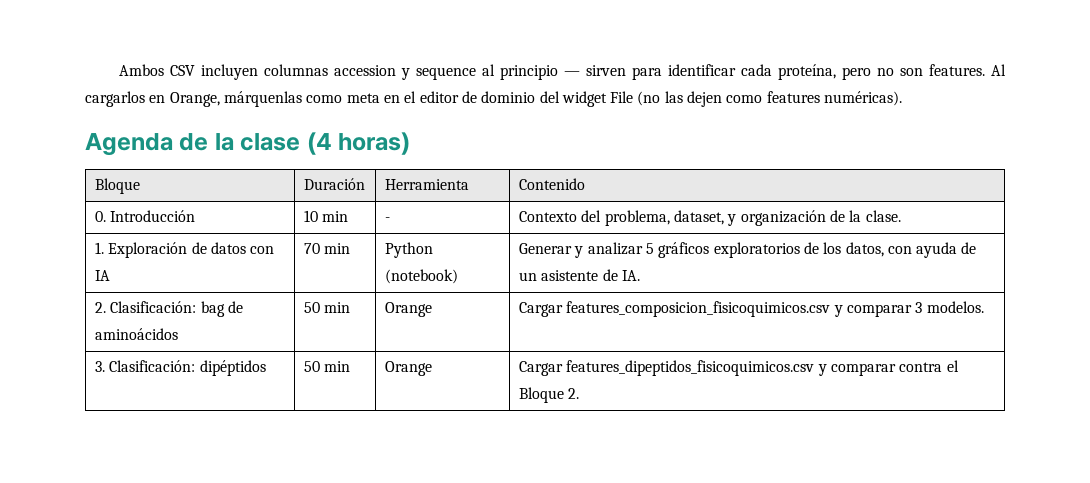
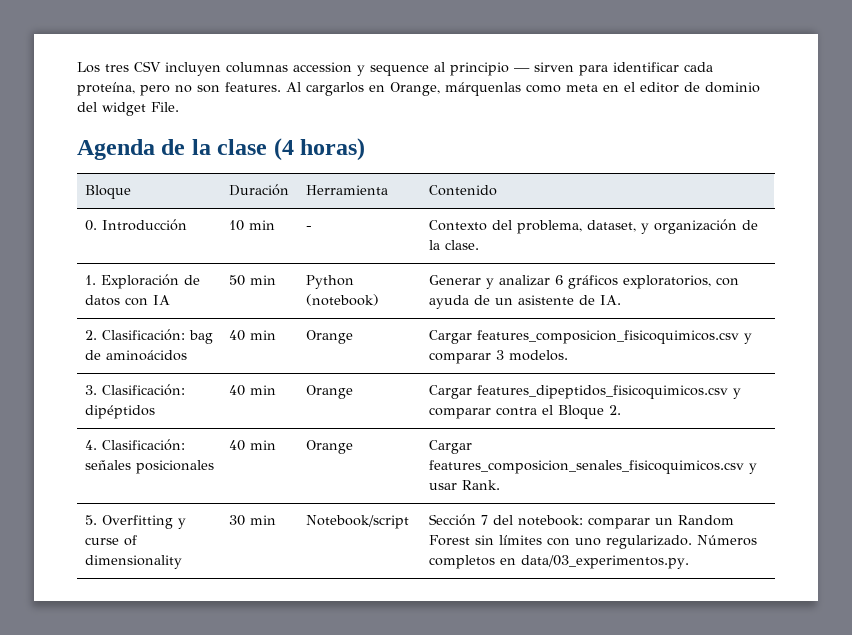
[119,64,165,76] Ambos -> [77,62,129,73] Los tres
[610,91,903,107] File (no las dejen como features numéricas). -> [151,102,179,112] File.
[303,243,320,254] 70 -> [228,275,245,286] 50
[645,242,884,258] 5 gráficos exploratorios de los datos, -> [554,275,711,289] 6 gráficos exploratorios,
[303,302,320,313] 50 -> [228,330,245,341] 40
[303,361,320,372] 50 -> [228,385,245,396] 40
(580, 393) none -> [84,439,185,451] [84,460,214,474] [228,440,276,451] [305,440,353,454] [428,440,472,454] [428,460,757,474] [428,480,500,490] [84,515,186,529] [84,535,137,546] [84,555,182,569] [228,515,276,526] [305,515,409,529] [428,514,734,529] [428,535,757,549] [428,555,689,569] // 4. Clasificación: señales posicionales | 40 min | Orange | Cargar features_composicion_senales_fisicoquimicos.csv y usar Rank. // 5. Overfitting y curse of dimensionality | 30 min | Notebook/script | Sección 7 del notebook: comparar un Random Forest sin límites con uno regularizado. Números completos en data/03_experimentos.py.

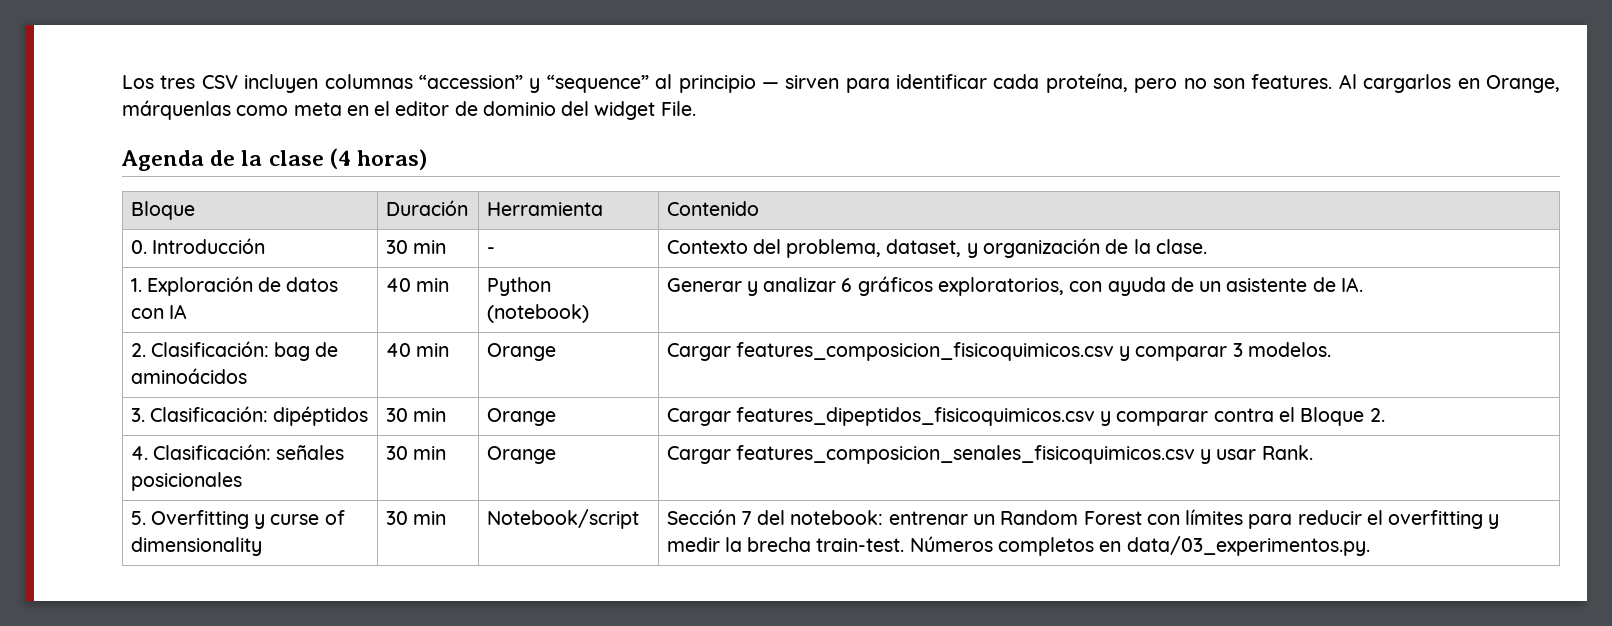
[293,62,429,76] accession y sequence -> [418,75,649,93] “accession” y “sequence”
[228,220,244,231] 10 -> [385,240,408,254] 30
[228,275,245,286] 50 -> [385,278,411,292] 40
[228,385,245,396] 40 -> [385,408,408,422] 30
[228,440,245,451] 40 -> [385,446,408,460] 30
[587,517,650,529] comparar -> [888,511,968,525] entrenar
[474,535,692,549] sin límites con uno regularizado. -> [1146,509,1500,529] [666,537,905,552] con límites para reducir el overfitting y medir la brecha train-test.

